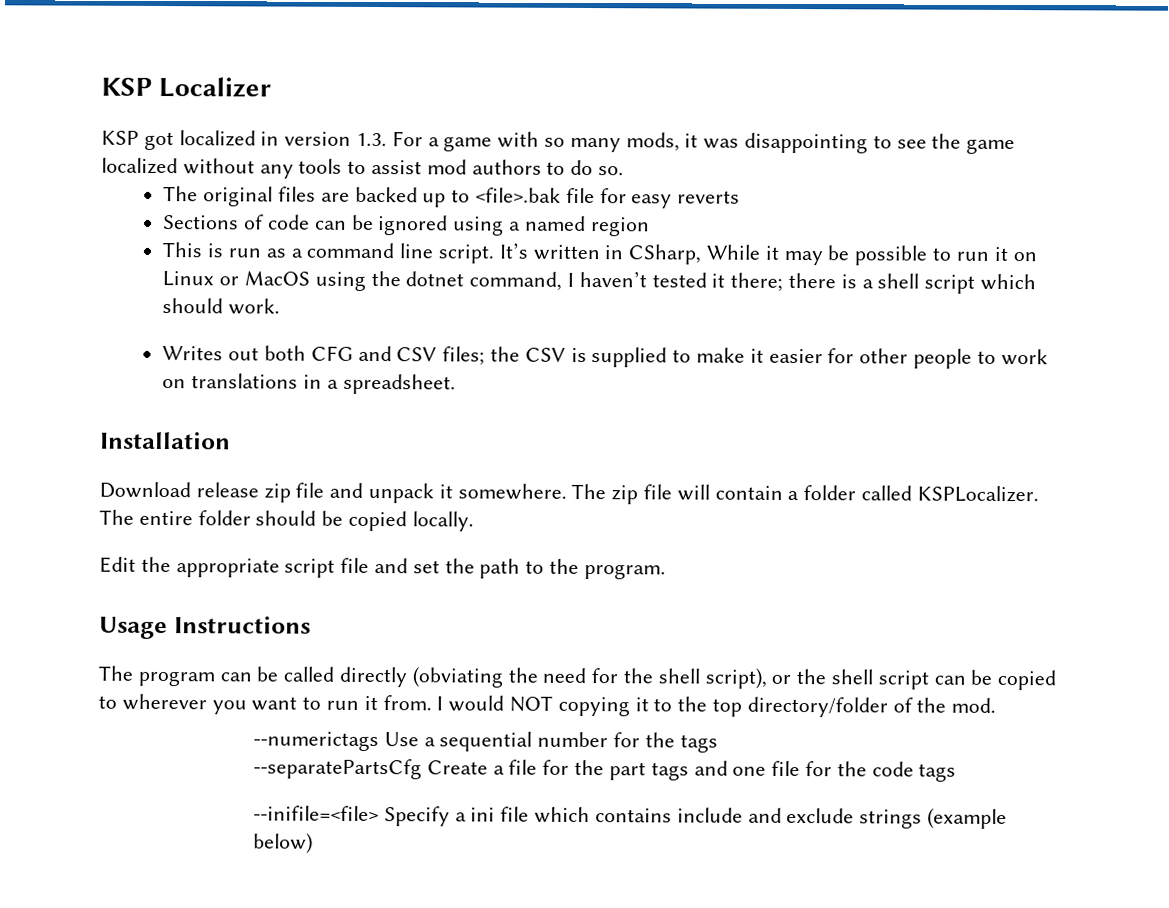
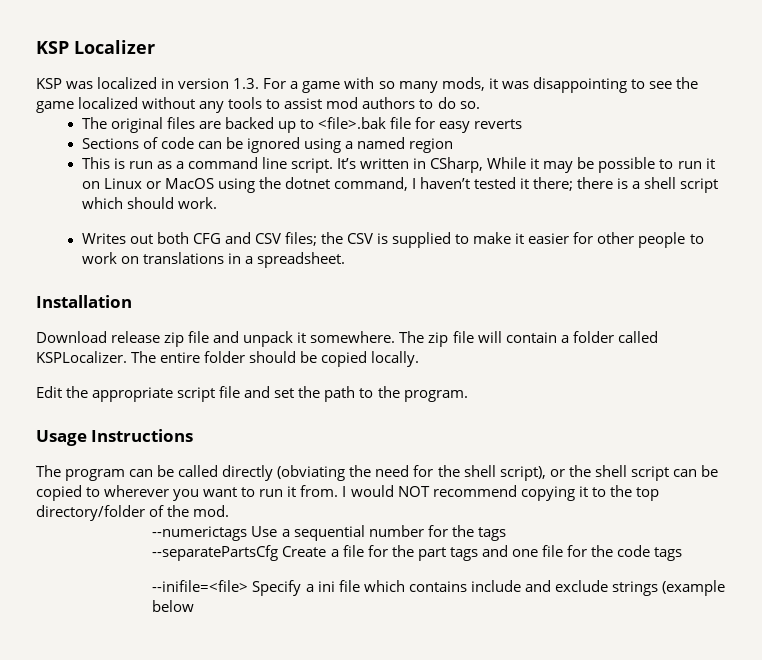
[143,131,174,151] got -> [66,81,94,89] was
(554, 703) none -> [432,485,517,497] recommend
[253,832,314,854] below) -> [152,600,195,612] below

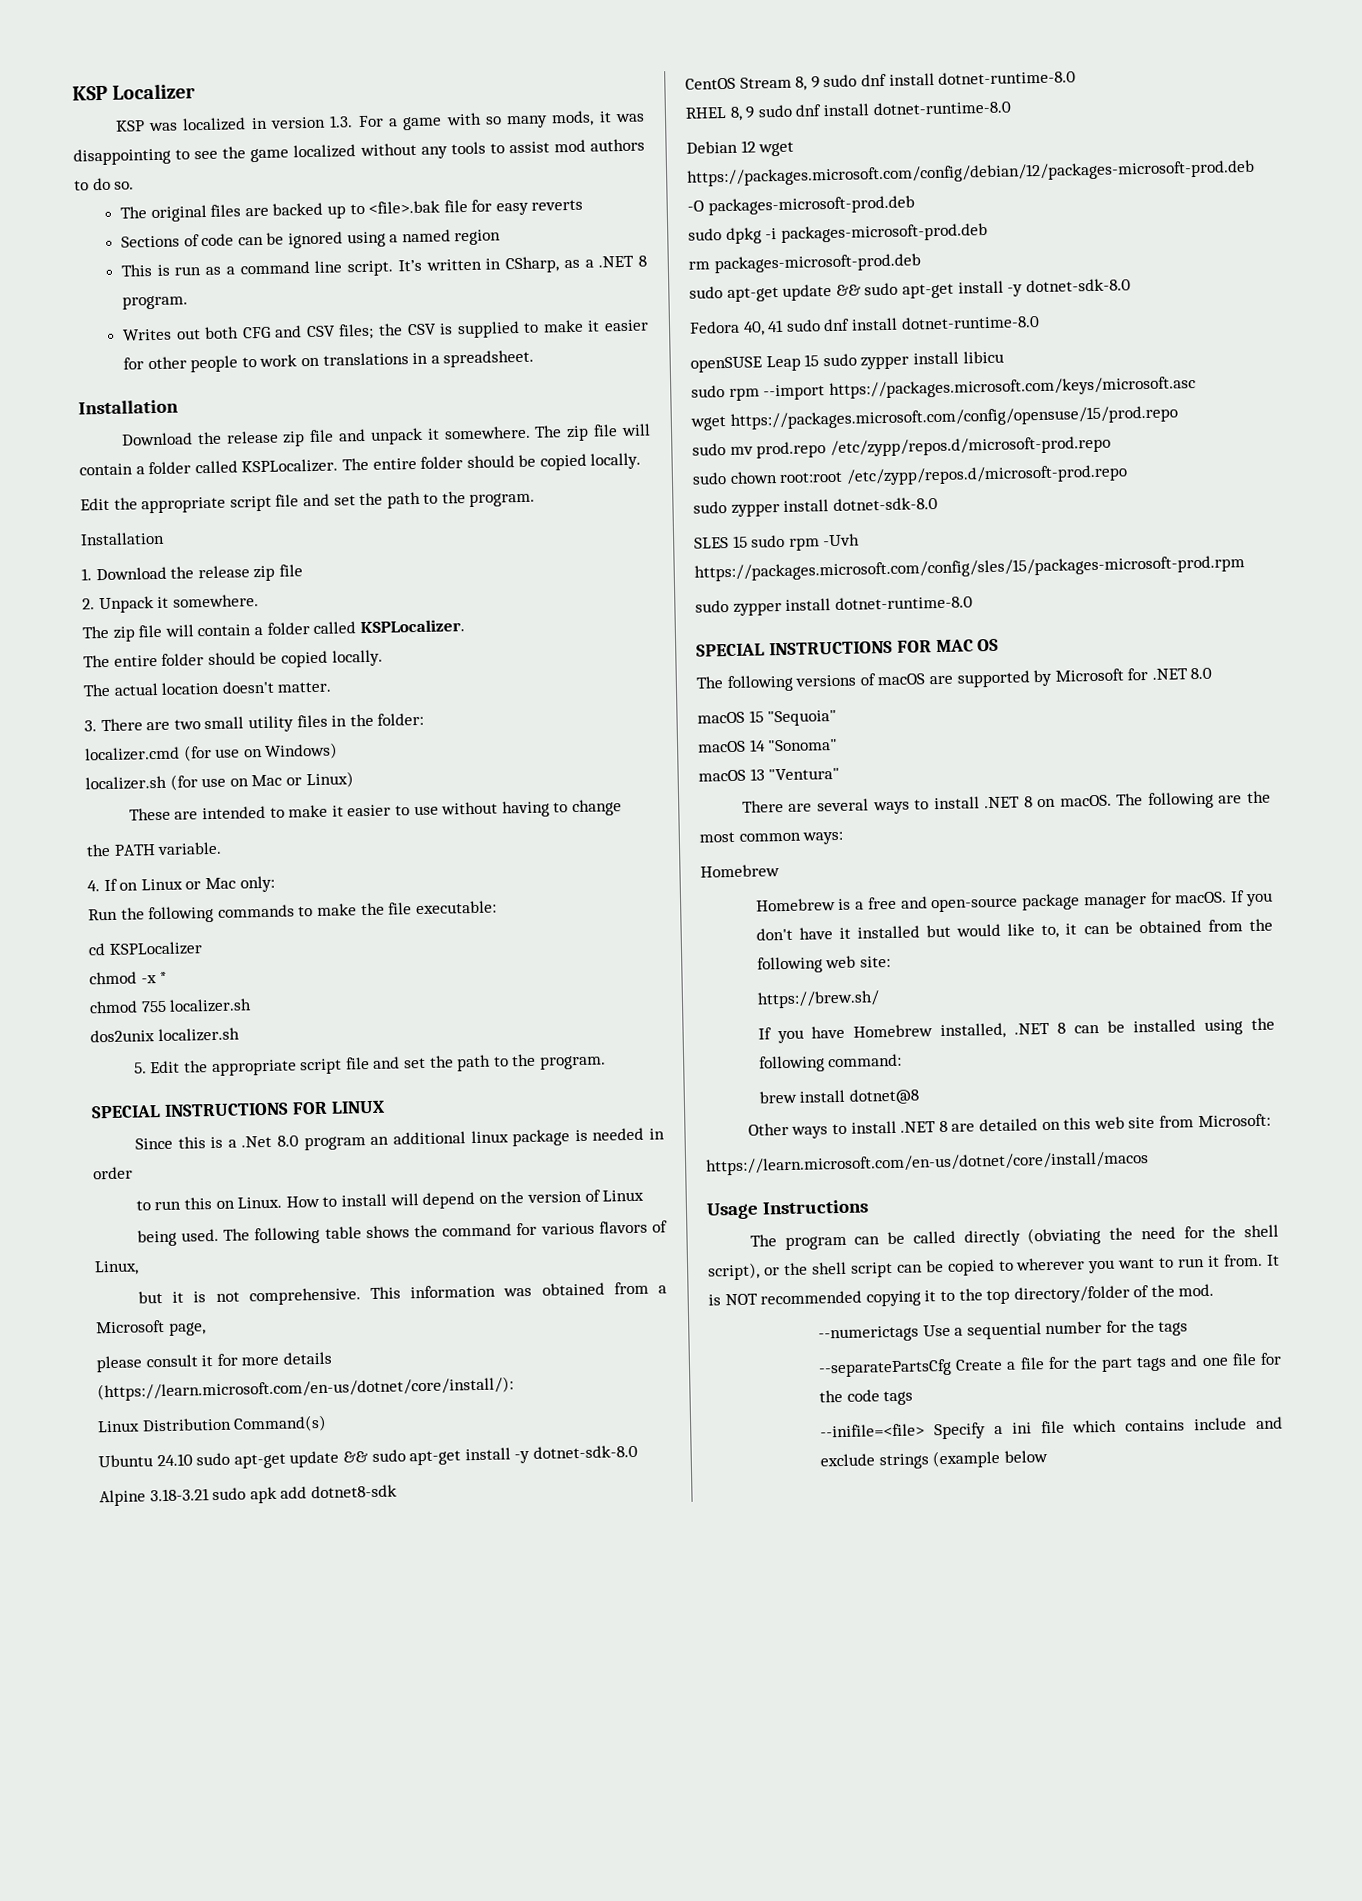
[487,157,715,173] [81,177,719,193] [81,197,217,209] While it may be possible to run it on Linux or MacOS using the dotnet command, I haven’t tested it there; there is a shell script which should work. -> [563,255,647,269] [121,295,188,310] as a .NET 8 program.
(107, 337) none -> [196,431,222,445] the
(468, 396) none -> [80,531,165,546] [81,564,303,582] [82,594,259,614] [82,619,465,642] [83,649,383,668] [83,680,332,697] [84,712,425,733] [85,742,339,762] [85,771,354,791] [128,799,622,821] [86,841,223,857] [87,875,275,893] [88,900,497,924] [88,941,202,956] [89,971,168,985] [89,998,253,1014] [90,1027,240,1043] [133,1053,606,1077] [91,1100,386,1119] [134,1127,665,1151] [93,1166,133,1180] [135,1189,645,1211] [136,1220,669,1247] [94,1260,139,1276] [137,1281,667,1306] [96,1319,206,1336] [96,1351,332,1373] [97,1376,514,1402] [97,1414,328,1433] [98,1444,638,1469] [99,1484,397,1507] [685,70,1077,91] [685,100,1011,121] [686,140,795,157] [687,159,1255,187] [687,195,915,216] [688,222,988,245] [688,253,921,274] [689,278,1131,303] [689,315,1040,336] [690,350,1004,373] [691,376,1196,401] [690,405,1178,431] [692,435,1111,459] [692,464,1128,486] [693,496,938,517] [694,533,861,551] [694,555,1245,582] [695,595,973,616] [696,638,1000,657] [696,667,1213,693] [697,709,838,727] [697,738,839,753] [698,767,841,782] [741,790,1271,815] [699,831,844,845] [700,864,780,878] [755,890,1273,913] [755,918,1273,941] [756,955,891,974] [756,990,880,1009] [757,1017,1275,1044] [758,1053,903,1073] [758,1088,919,1105] [747,1113,1271,1139] [706,1151,1149,1176] // Installation // 1. Download the release zip file // 2. Unpack it somewhere. // The zip file will contain a folder called KSPLocalizer. // The entire folder should be copied locally. // The actual location doesn't matter. // 3. There are two small utility files in the folder: // localizer.cmd (for use on Windows) // localizer.sh (for use on Mac or Linux) // These are intended to make it easier to use without having to change // the PATH variable. // 4. If on Linux or Mac only: // Run the following commands to make the file executable: // cd KSPLocalizer // chmod -x * // chmod 755 localizer.sh // dos2unix localizer.sh // 5. Edit the appropriate script file and set the path to the program. // SPECIAL INSTRUCTIONS FOR LINUX // Since this is a .Net 8.0 program an additional linux package is needed in order // to run this on Linux. How to install will depend on the version of Linux // being used. The following table shows the command for various flavors of Linux, // but it is not comprehensive. This information was obtained from a Microsoft page, // please consult it for more details (https://learn.microsoft.com/en-us/dotnet/core/install/): // Linux Distribution Command(s) // Ubuntu 24.10 sudo apt-get update && sudo apt-get install -y dotnet-sdk-8.0 // Alpine 3.18-3.21 sudo apk add dotnet8-sdk // CentOS Stream 8, 9 sudo dnf install dotnet-runtime-8.0 // RHEL 8, 9 sudo dnf install dotnet-runtime-8.0 // Debian 12 wget https://packages.microsoft.com/config/debian/12/packages-microsoft-prod.deb -O packages-microsoft-prod.deb // sudo dpkg -i packages-microsoft-prod.deb // rm packages-microsoft-prod.deb // sudo apt-get update && sudo apt-get install -y dotnet-sdk-8.0 // Fedora 40, 41 sudo dnf install dotnet-runtime-8.0 // openSUSE Leap 15 sudo zypper install libicu // sudo rpm --import https://packages.microsoft.com/keys/microsoft.asc // wget https://packages.microsoft.com/config/opensuse/15/prod.repo // sudo mv prod.repo /etc/zypp/repos.d/microsoft-prod.repo // sudo chown root:root /etc/zypp/repos.d/microsoft-prod.repo // sudo zypper install dotnet-sdk-8.0 // SLES 15 sudo rpm -Uvh https://packages.microsoft.com/config/sles/15/packages-microsoft-prod.rpm // sudo zypper install dotnet-runtime-8.0 // SPECIAL INSTRUCTIONS FOR MAC OS // The following versions of macOS are supported by Microsoft for .NET 8.0 // macOS 15 "Sequoia" // macOS 14 "Sonoma" // macOS 13 "Ventura" // There are several ways to install .NET 8 on macOS. The following are the most common ways: // Homebrew // Homebrew is a free and open-source package manager for macOS. If you don't have it installed but would like to, it can be obtained from the following web site: // https://brew.sh/ // If you have Homebrew installed, .NET 8 can be installed using the following command: // brew install dotnet@8 // Other ways to install .NET 8 are detailed on this web site from Microsoft: // https://learn.microsoft.com/en-us/dotnet/core/install/macos
[342,485,517,497] I would NOT recommend -> [1266,1254,1280,1266] [708,1290,863,1306] It is NOT recommended

